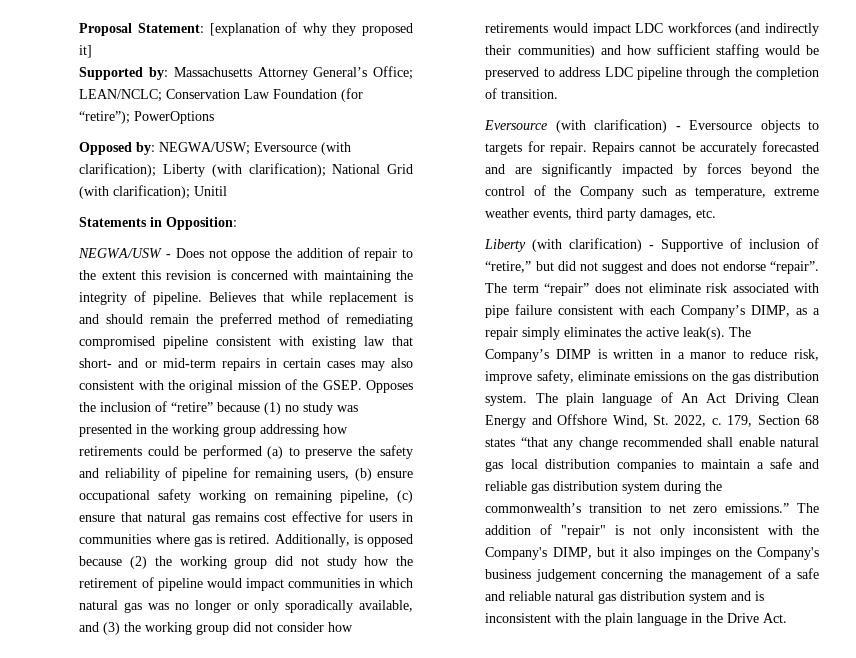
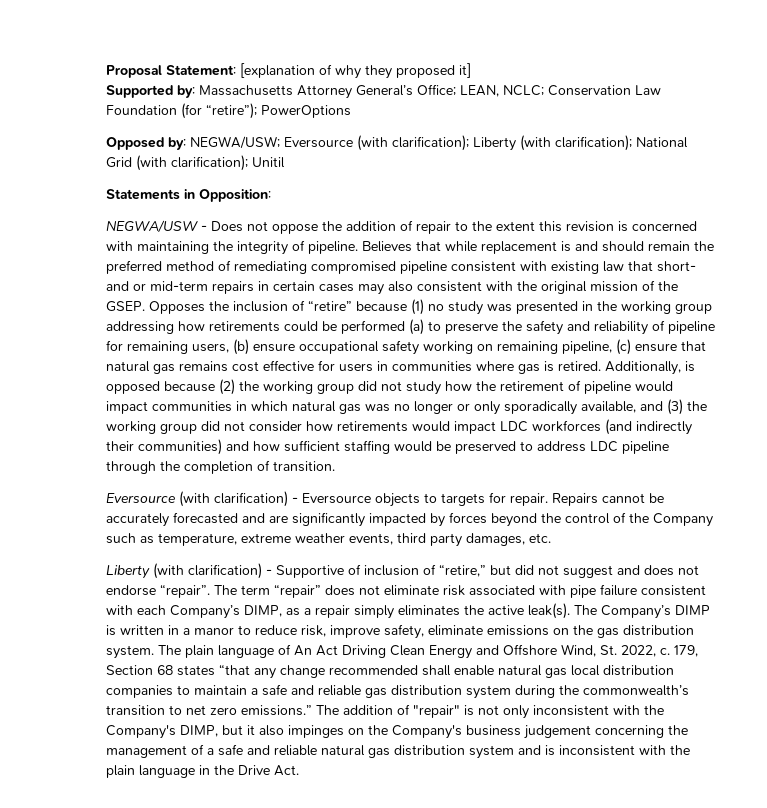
[79,89,163,102] LEAN/NCLC; -> [460,85,545,97] LEAN, NCLC;

